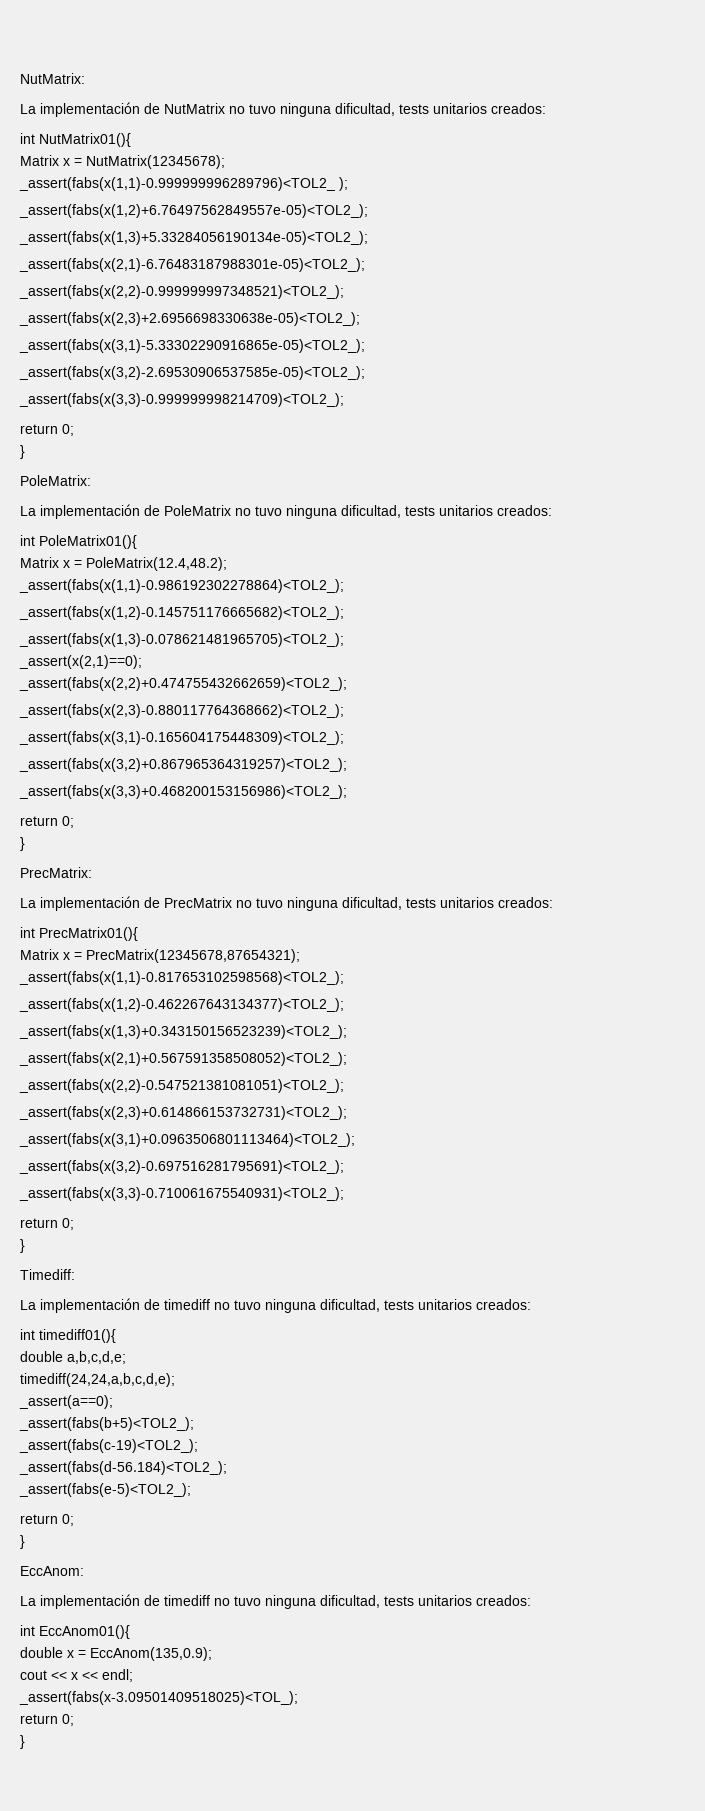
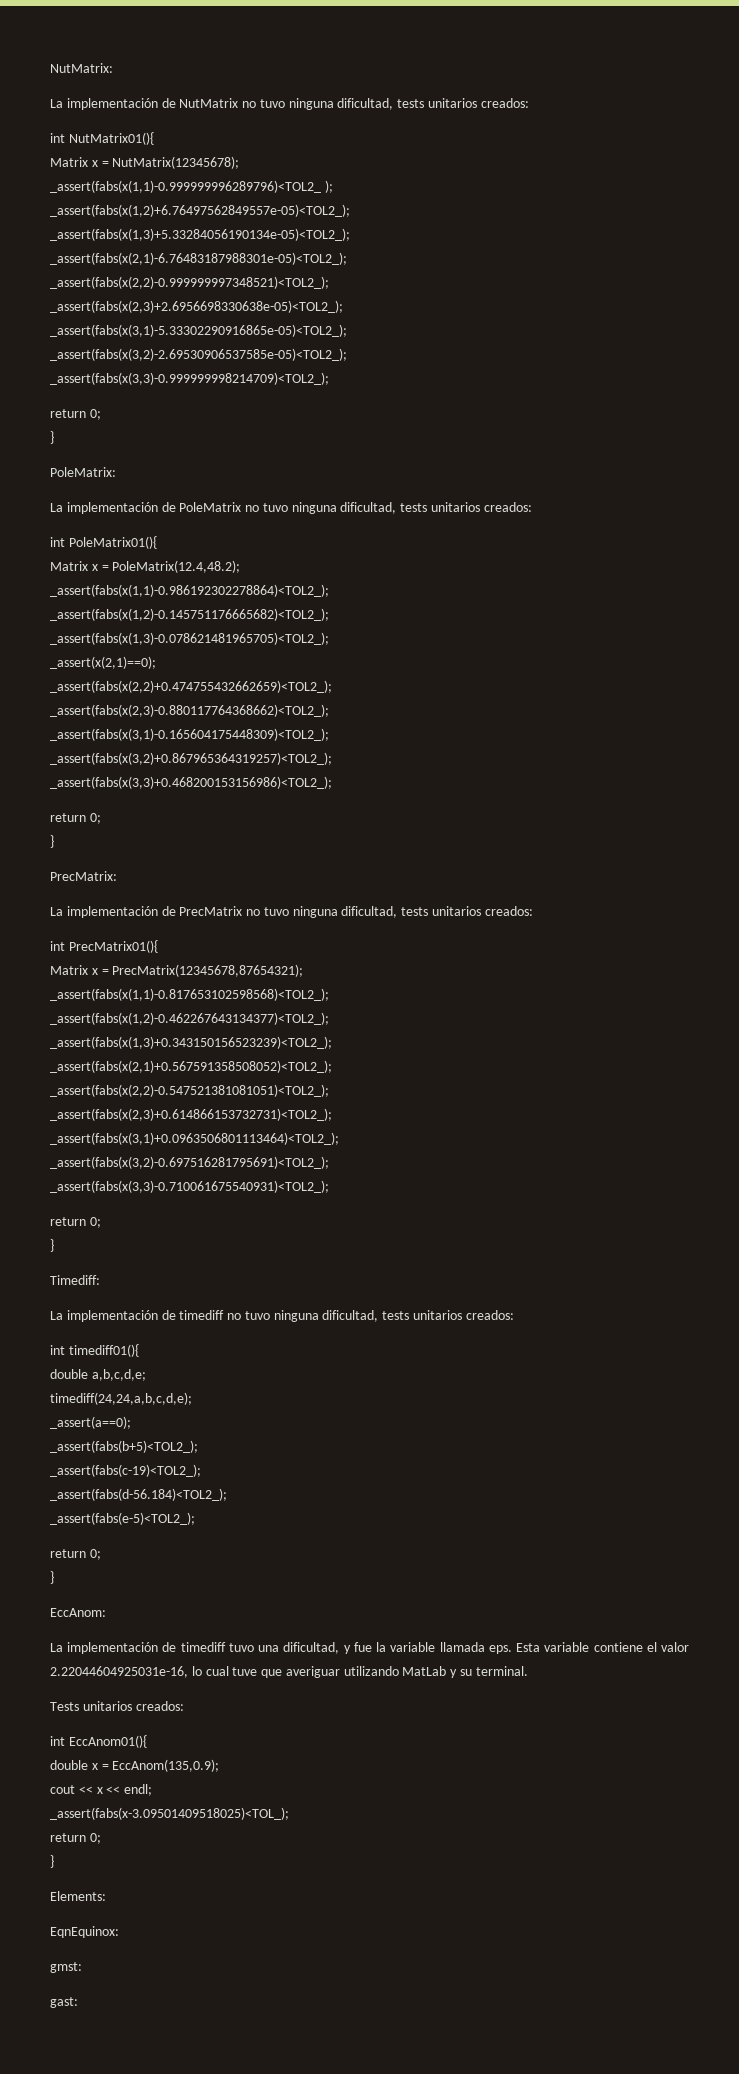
[214,1595,414,1609] no tuvo ninguna dificultad, tests -> [228,1642,690,1654] [50,1666,528,1678] [50,1702,79,1711] tuvo una dificultad, y fue la variable llamada eps. Esta variable contiene el valor 2.22044604925031e-16, lo cual tuve que averiguar utilizando MatLab y su terminal. // Tests
(25, 1742) none -> [50,1891,106,1901] [50,1926,119,1938] [50,1962,82,1973] [50,1997,78,2008] // Elements: // EqnEquinox: // gmst: // gast:

